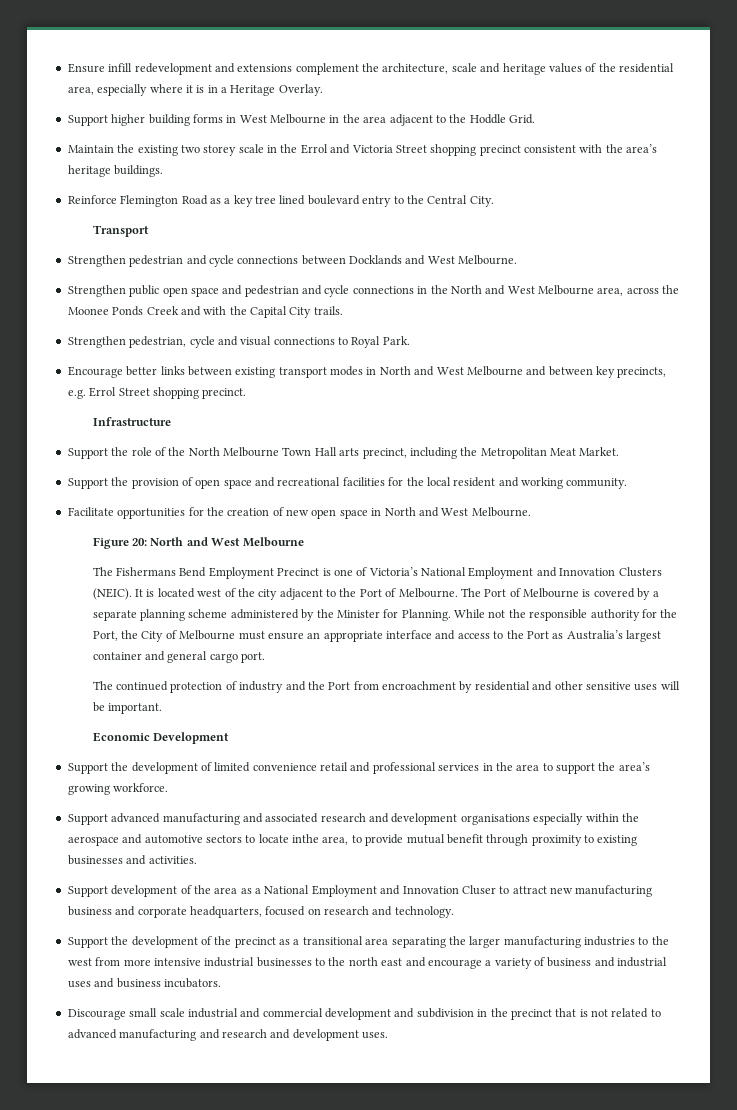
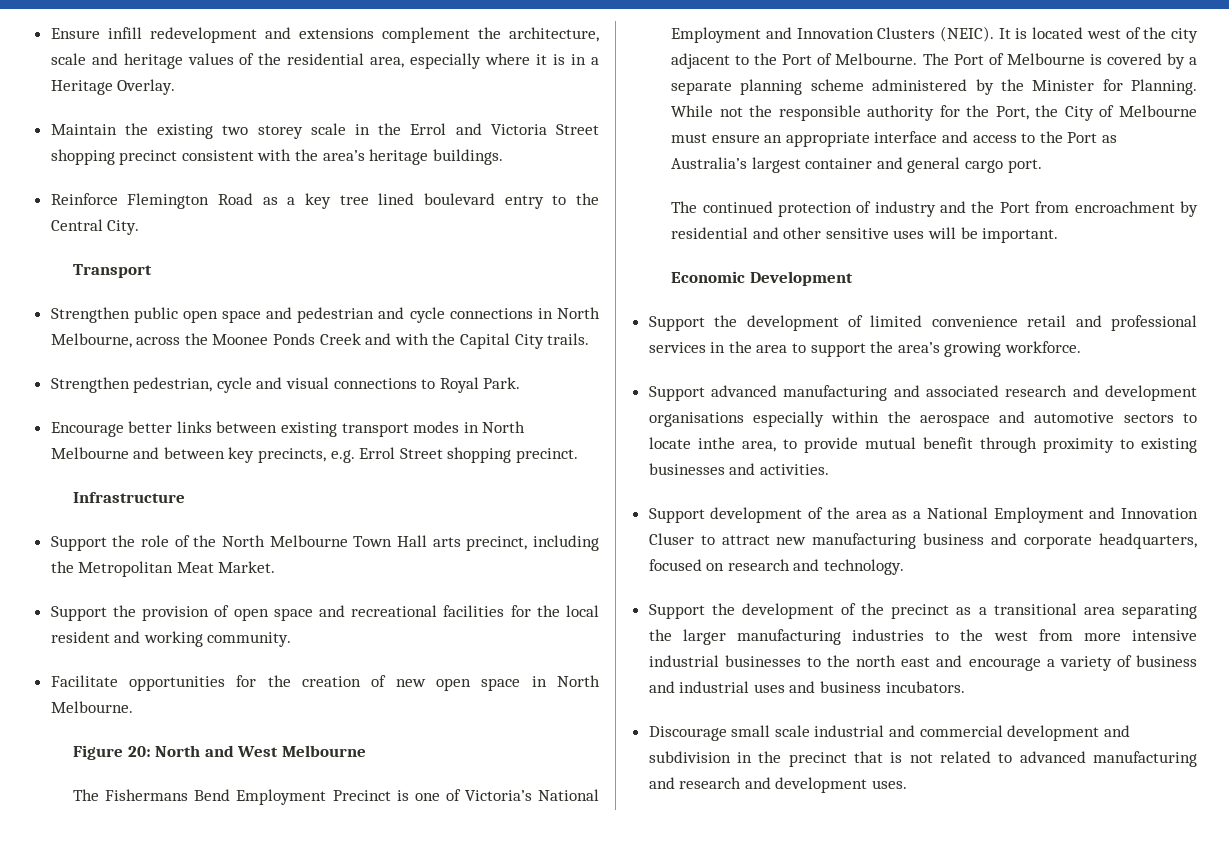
[67,114,535,126] // Support higher building forms in West Melbourne in the area adjacent to the Hoddle Grid. -> (176, 87) none
[67,255,518,267] // Strengthen pedestrian and cycle connections between Docklands and West Melbourne. -> (153, 271) none
[430,285,624,296] the North and West Melbourne area, -> [556,307,600,319] [50,333,132,348] North Melbourne,
[414,366,464,376] and West -> (526, 427) none
[418,507,469,517] and West -> (600, 681) none

